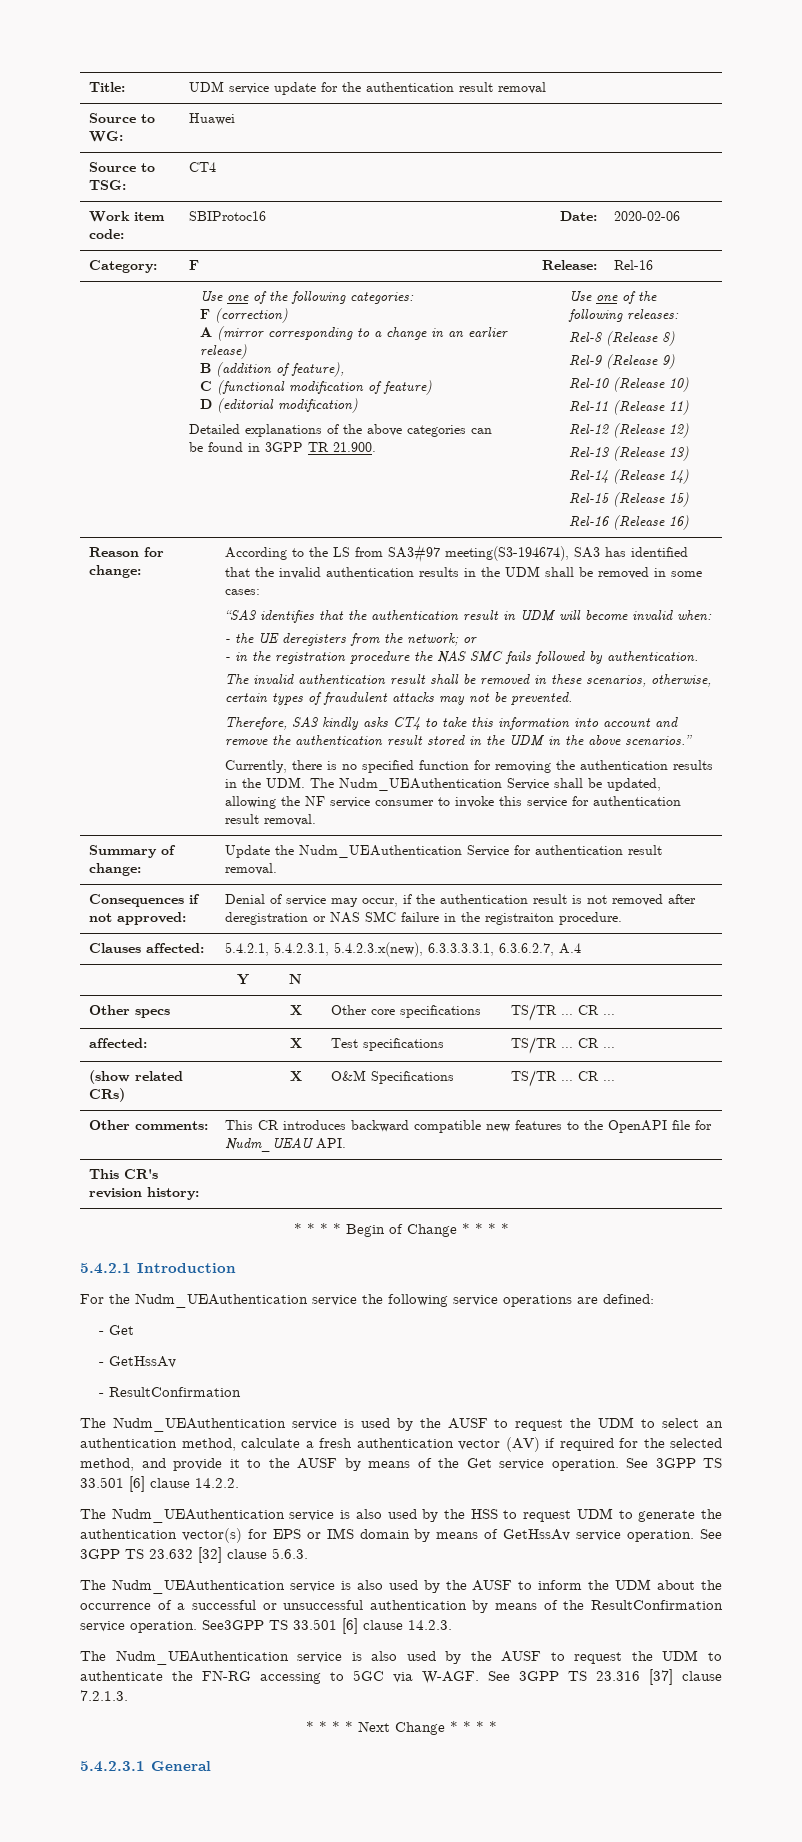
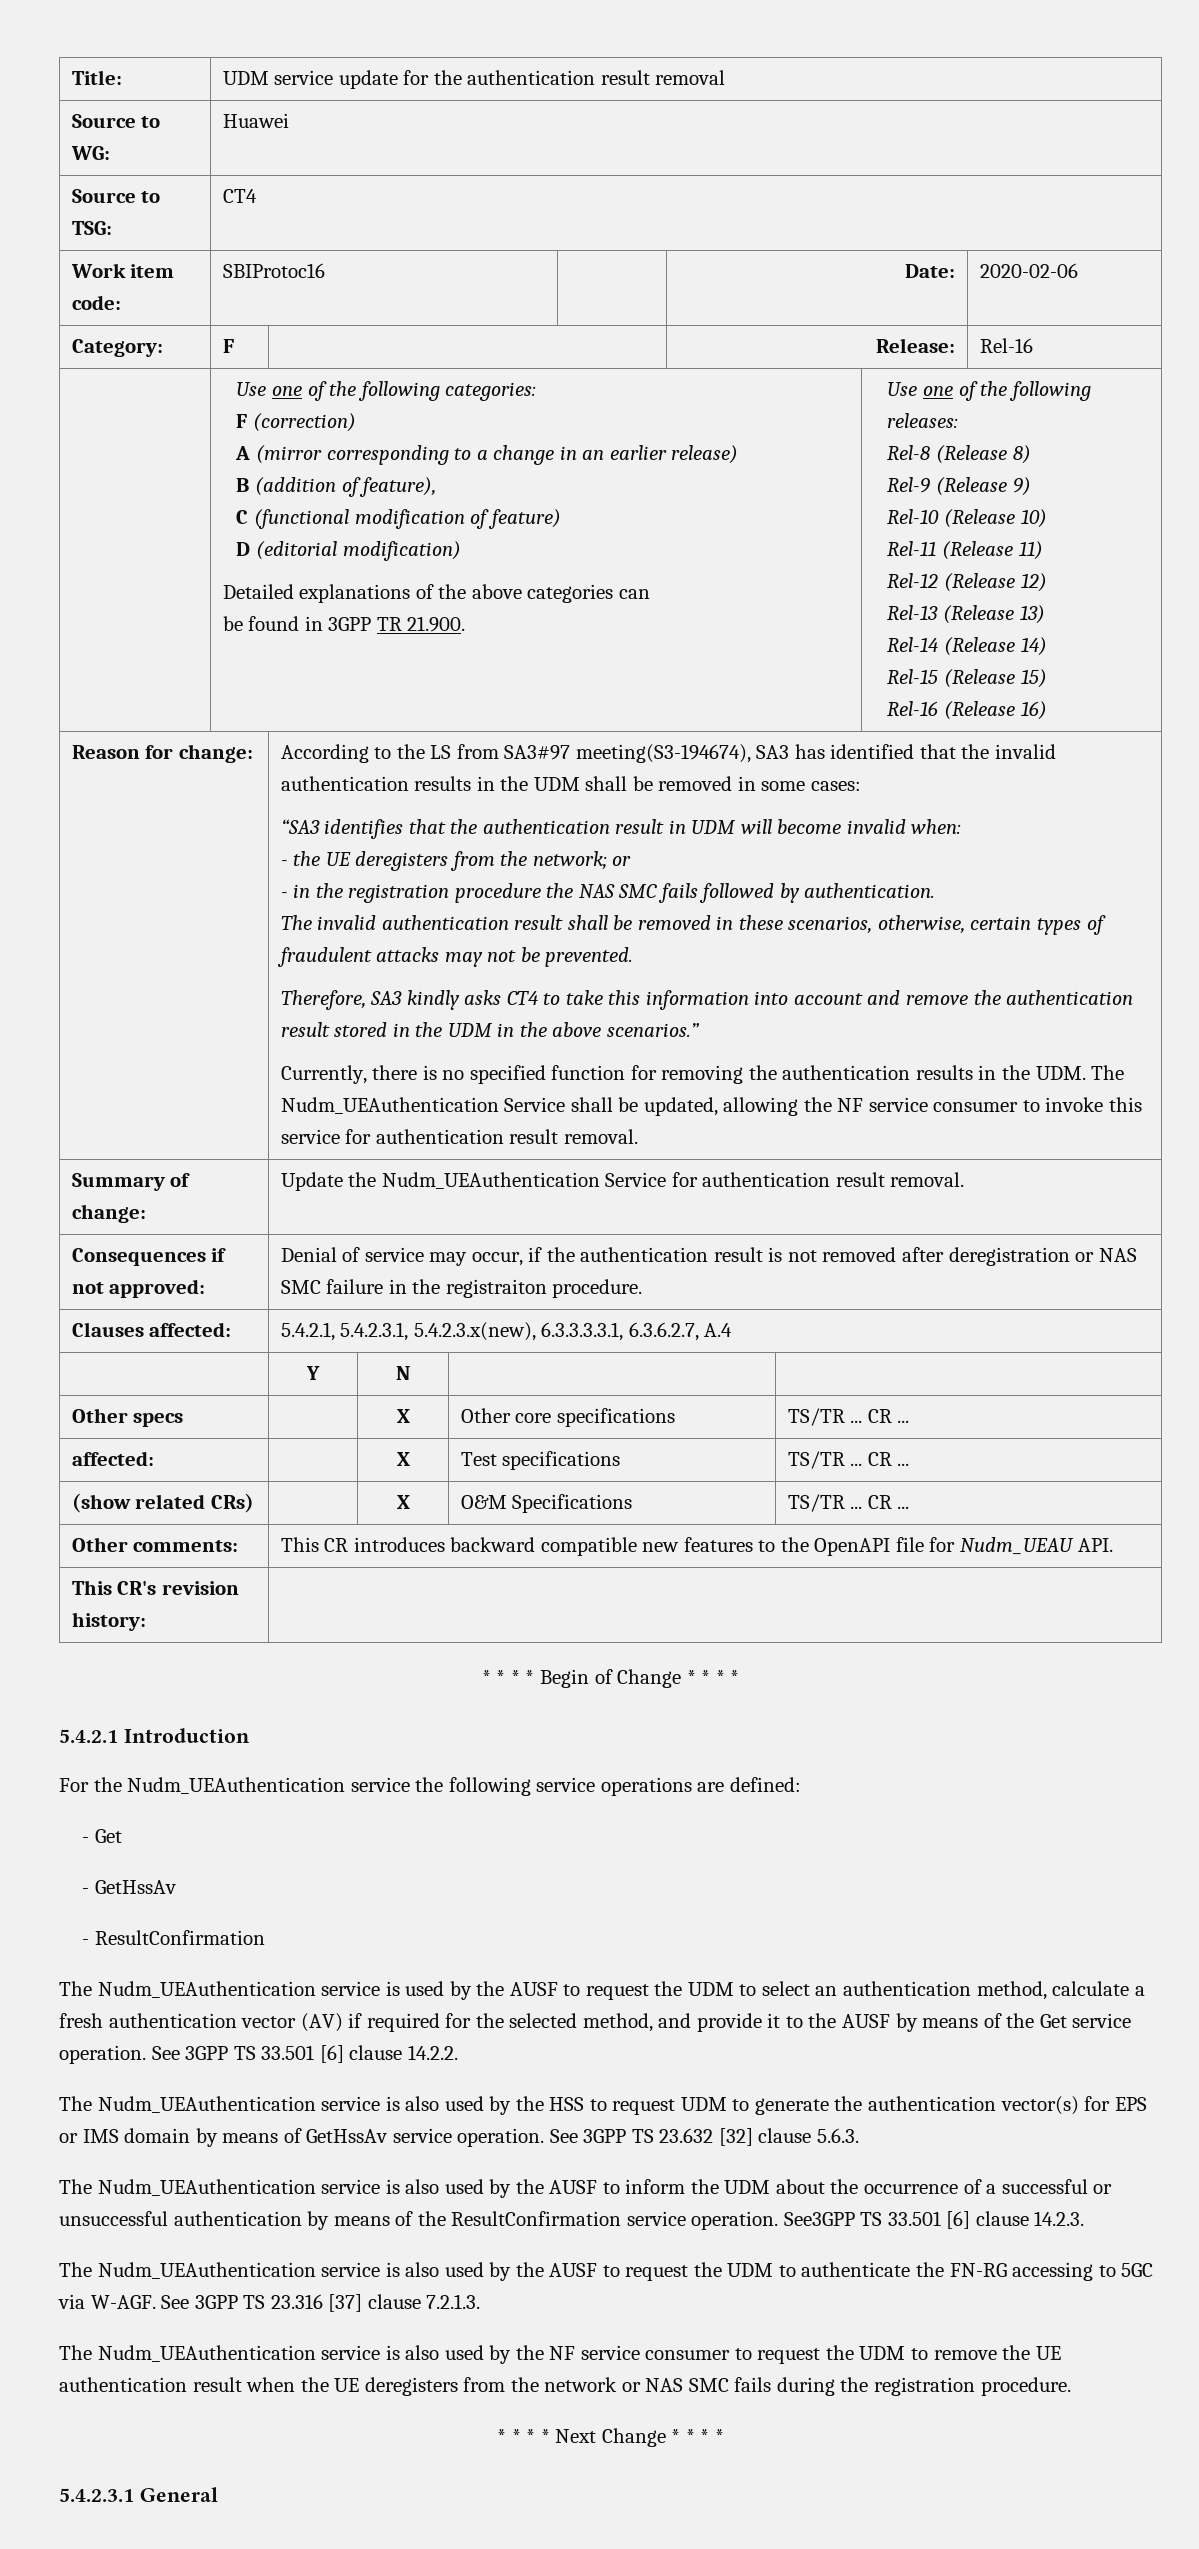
(128, 1695) none -> [59,2345,1061,2364] [59,2377,1071,2396] // The Nudm_UEAuthentication service is also used by the NF service consumer to request the UDM to remove the UE authentication result when the UE deregisters from the network or NAS SMC fails during the registration procedure.

